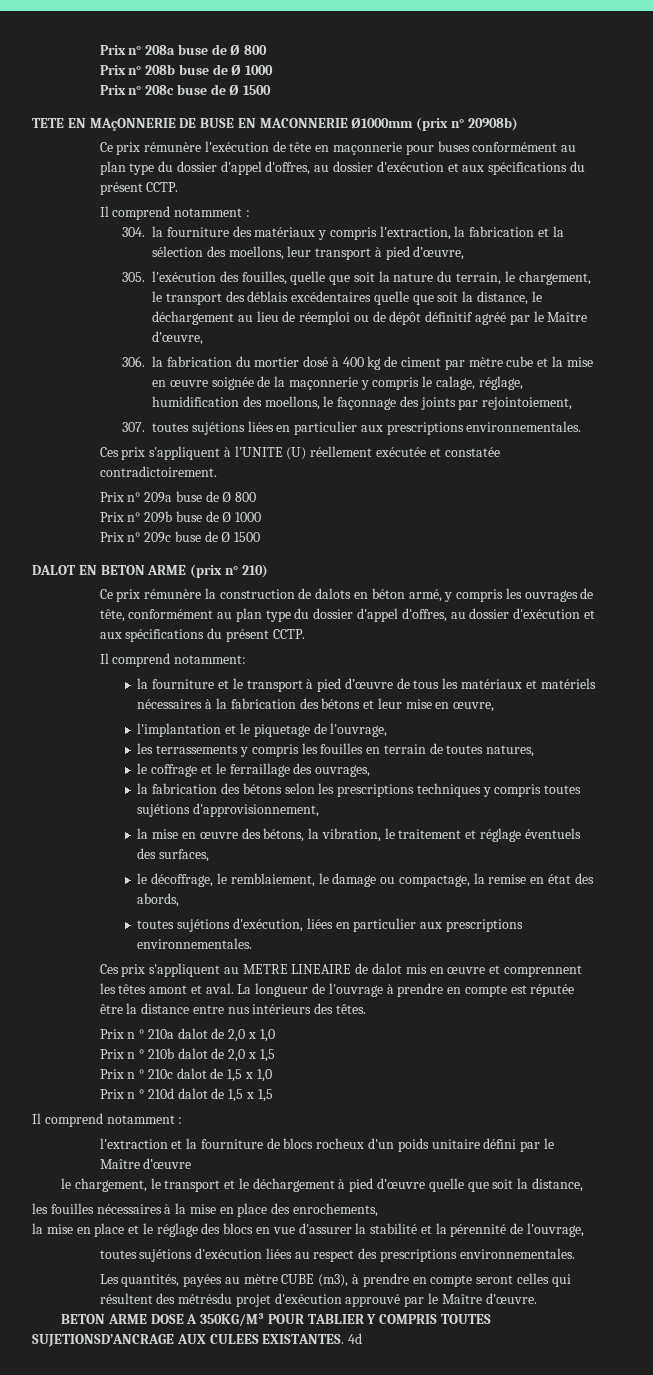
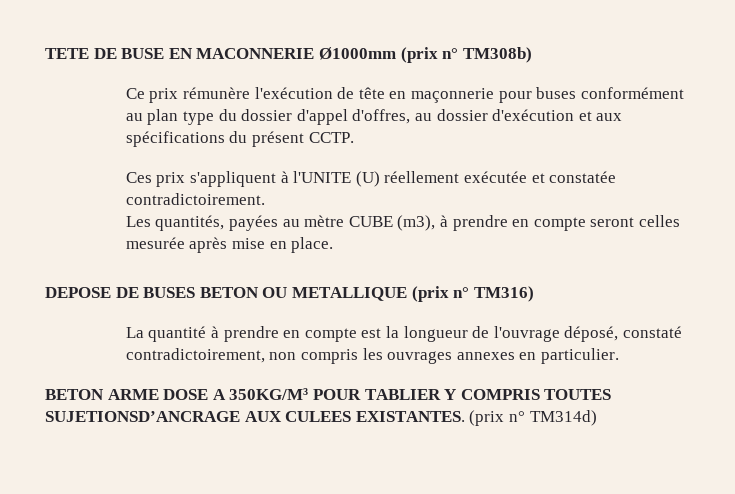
[99,44,268,56] [99,64,274,76] [99,84,272,96] [32,118,176,131] Prix n° 208a buse de Ø 800 // Prix n° 208b buse de Ø 1000 // Prix n° 208c buse de Ø 1500 // TETE EN MAçONNERIE -> [45,48,89,59] TETE
[467,117,518,131] 20908b) -> [462,47,532,63] TM308b)
[99,206,250,220] [122,226,564,240] [152,246,465,260] [122,271,591,285] [152,291,542,305] [152,311,588,325] [152,331,204,345] [122,356,593,370] [152,376,523,390] [152,396,573,410] [122,421,582,435] // Il comprend notamment : // 304. la fourniture des matériaux y compris l'extraction, la fabrication et la sélection des moellons, leur transport à pied d’œuvre, // 305. l'exécution des fouilles, quelle que soit la nature du terrain, le chargement, le transport des déblais excédentaires quelle que soit la distance, le déchargement au lieu de réemploi ou de dépôt définitif agréé par le Maître d’œuvre, // 306. la fabrication du mortier dosé à 400 kg de ciment par mètre cube et la mise en œuvre soignée de la maçonnerie y compris le calage, réglage, humidification des moellons, le façonnage des joints par rejointoiement, // 307. toutes sujétions liées en particulier aux prescriptions environnementales. -> (354, 137) none
[99,491,257,503] [99,511,262,523] [99,531,261,543] [32,564,268,578] [99,588,594,602] [99,608,595,622] [99,628,305,642] [99,653,247,667] [137,678,596,692] [137,698,495,712] [137,723,388,737] [137,743,535,757] [137,763,371,777] [137,783,582,797] [137,803,320,817] [137,828,581,842] [137,848,210,862] [137,873,594,887] [137,893,180,907] [137,918,523,932] [137,938,253,949] [99,963,582,977] [99,983,575,997] [99,1003,366,1014] [99,1028,275,1042] [99,1048,275,1062] [99,1068,272,1082] [99,1088,273,1102] [32,1113,183,1127] [99,1138,554,1152] [99,1158,192,1169] [60,1178,583,1192] [32,1203,379,1217] [32,1223,585,1237] [99,1248,575,1262] // Prix n° 209a buse de Ø 800 // Prix n° 209b buse de Ø 1000 // Prix n° 209c buse de Ø 1500 // DALOT EN BETON ARME (prix n° 210) // Ce prix rémunère la construction de dalots en béton armé, y compris les ouvrages de tête, conformément au plan type du dossier d'appel d'offres, au dossier d'exécution et aux spécifications du présent CCTP. // Il comprend notamment: // la fourniture et le transport à pied d’œuvre de tous les matériaux et matériels nécessaires à la fabrication des bétons et leur mise en œuvre, // l'implantation et le piquetage de l'ouvrage, // les terrassements y compris les fouilles en terrain de toutes natures, // le coffrage et le ferraillage des ouvrages, // la fabrication des bétons selon les prescriptions techniques y compris toutes sujétions d'approvisionnement, // la mise en œuvre des bétons, la vibration, le traitement et réglage éventuels des surfaces, // le décoffrage, le remblaiement, le damage ou compactage, la remise en état des abords, // toutes sujétions d'exécution, liées en particulier aux prescriptions environnementales. // Ces prix s'appliquent au METRE LINEAIRE de dalot mis en œuvre et comprennent les têtes amont et aval. La longueur de l'ouvrage à prendre en compte est réputée être la distance entre nus intérieurs des têtes. // Prix n ° 210a dalot de 2,0 x 1,0 // Prix n ° 210b dalot de 2,0 x 1,5 // Prix n ° 210c dalot de 1,5 x 1,0 // Prix n ° 210d dalot de 1,5 x 1,5 // Il comprend notamment : // l'extraction et la fourniture de blocs rocheux d'un poids unitaire défini par le Maître d’œuvre // le chargement, le transport et le déchargement à pied d’œuvre quelle que soit la distance, // les fouilles nécessaires à la mise en place des enrochements, // la mise en place et le réglage des blocs en vue d'assurer la stabilité et la pérennité de l'ouvrage, // toutes sujétions d'exécution liées au respect des prescriptions environnementales. -> (265, 199) none
[551,1274,571,1287] [99,1293,537,1307] qui résultent des métrésdu projet d'exécution approuvé par le Maître d’œuvre. -> [125,237,334,253] [45,286,534,302] [125,326,682,342] [125,348,619,364] mesurée après mise en place. // DEPOSE DE BUSES BETON OU METALLIQUE (prix n° TM316) // La quantité à prendre en compte est la longueur de l'ouvrage déposé, constaté contradictoirement, non compris les ouvrages annexes en particulier.
[348,1333,363,1344] 4d -> [469,410,597,426] (prix n° TM314d)

